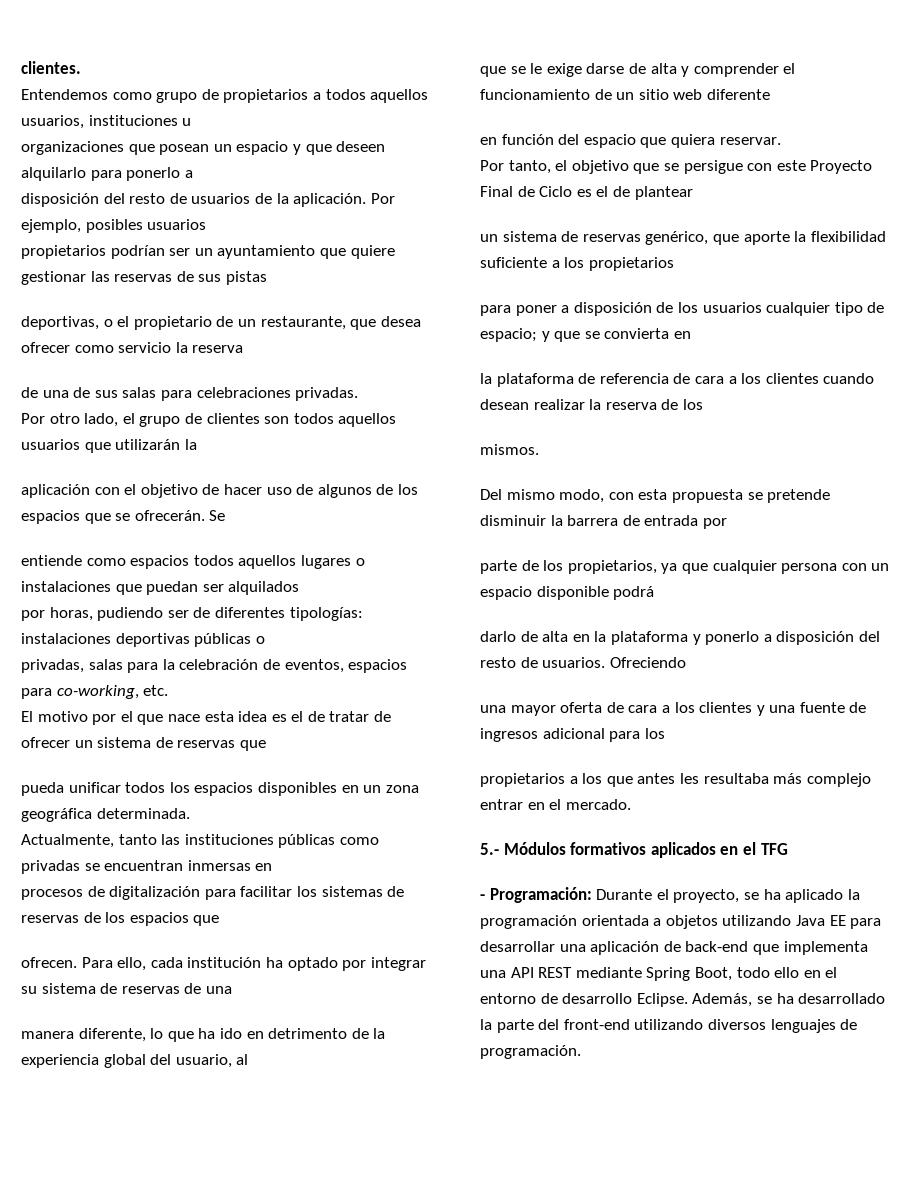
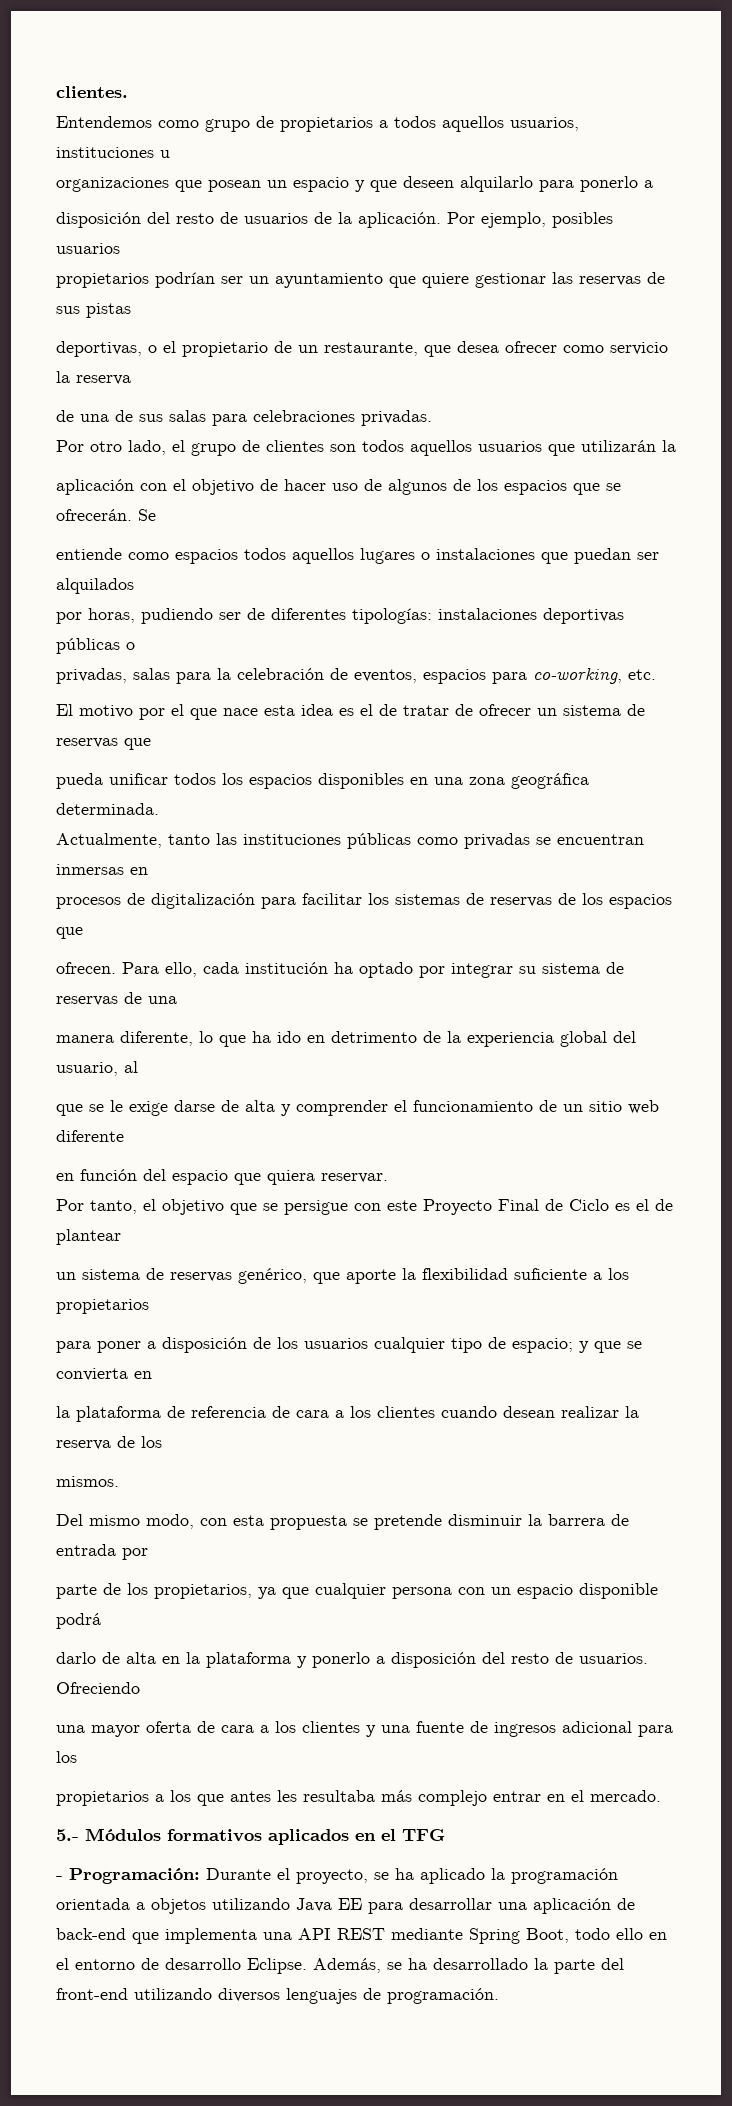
[363,785,382,793] un -> [434,777,463,785] una

